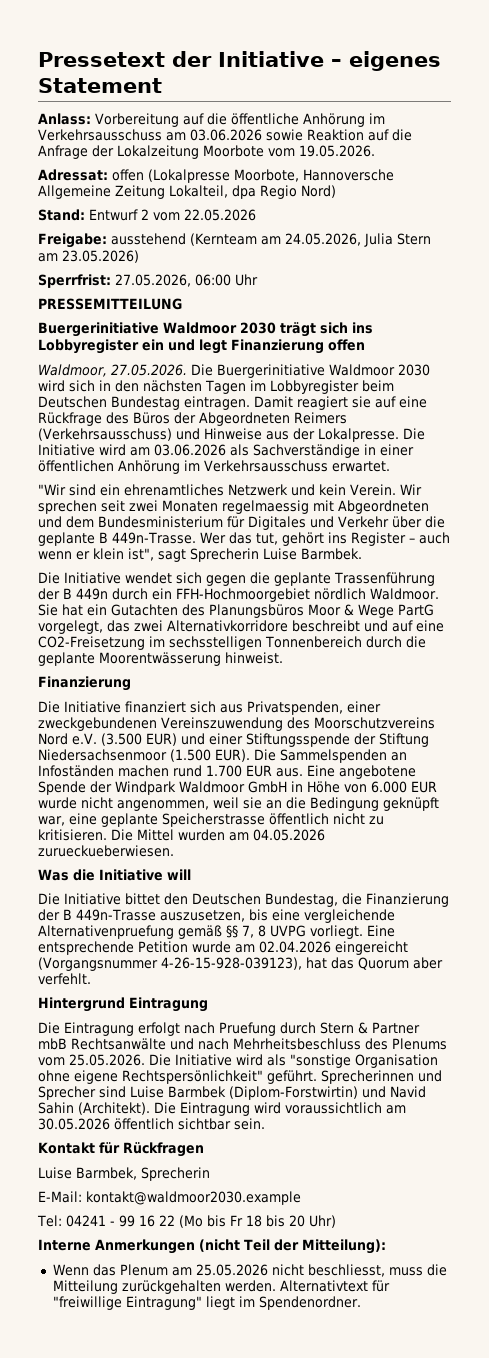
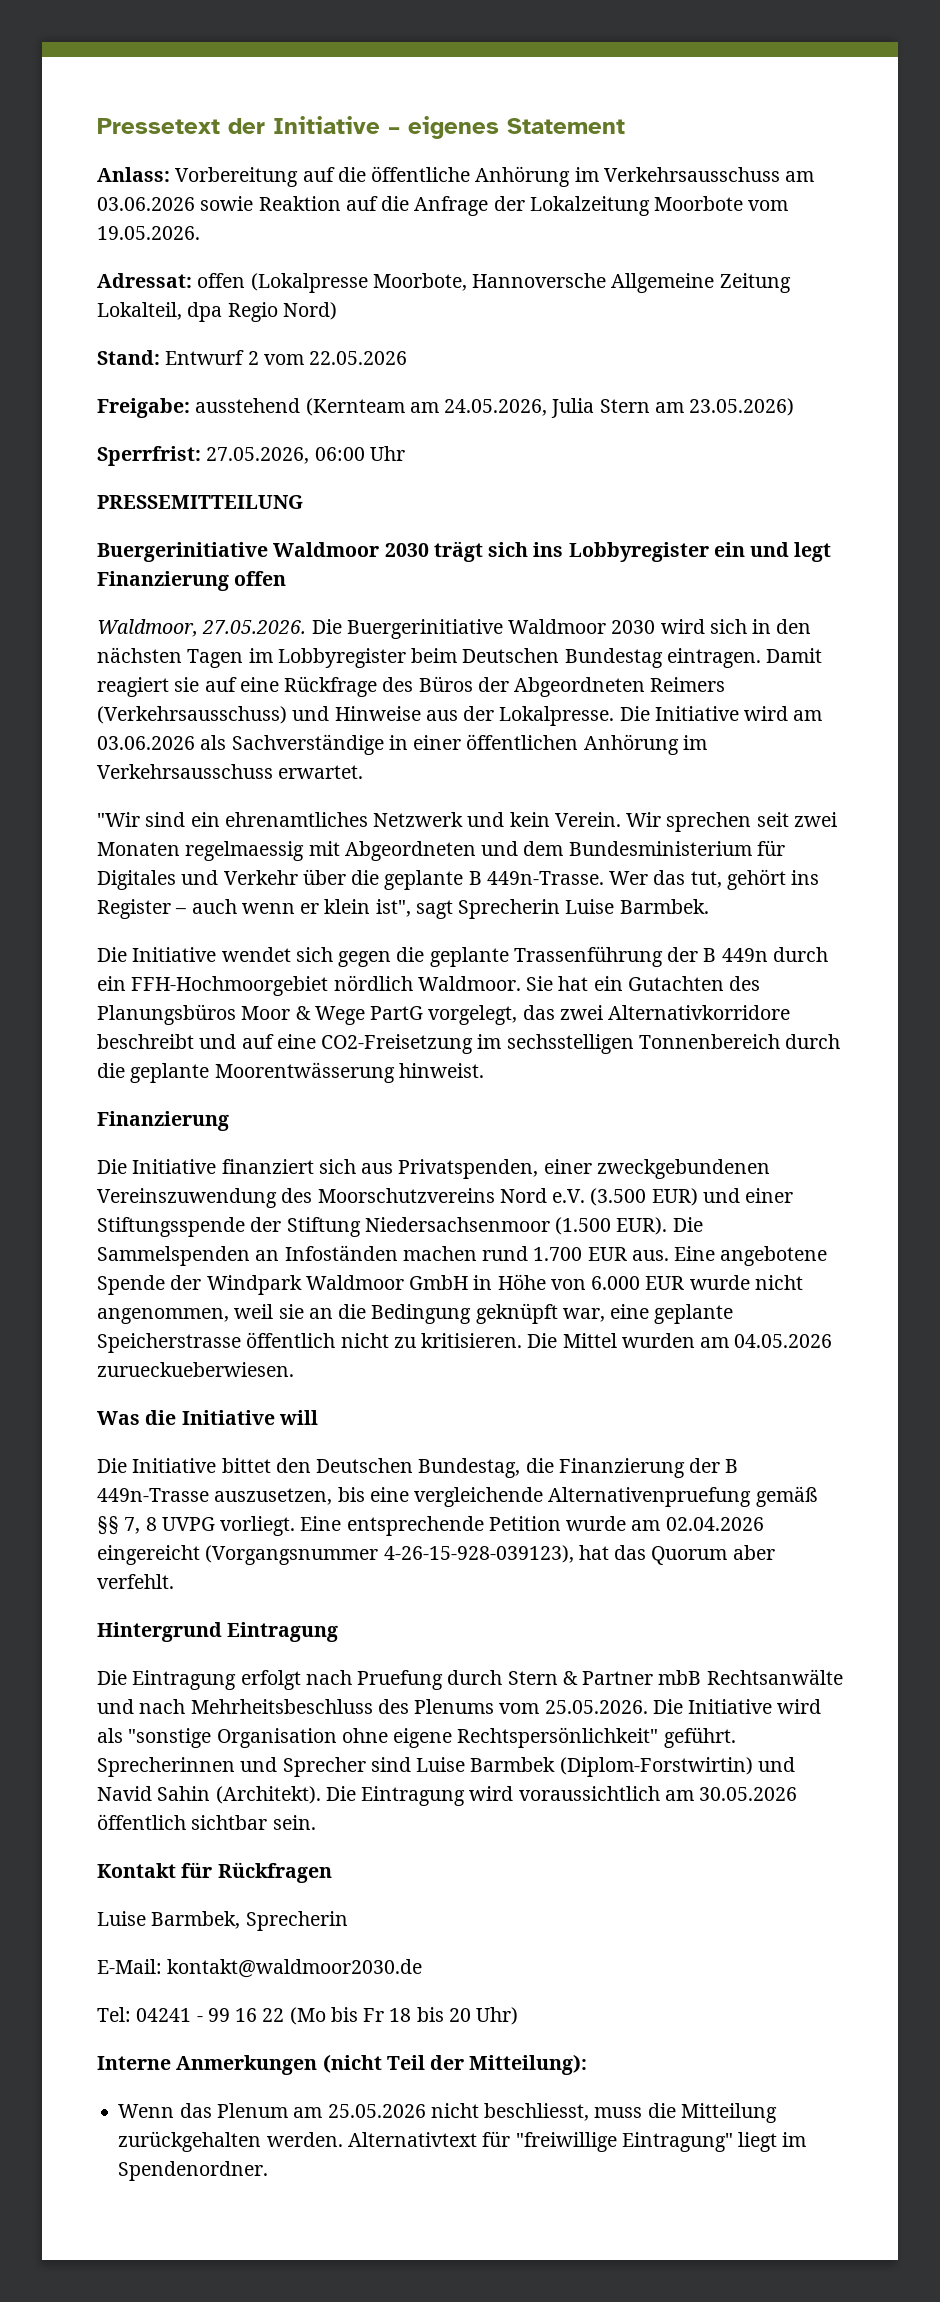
[86,1191,301,1205] kontakt@waldmoor2030.example -> [167,1959,423,1978] kontakt@waldmoor2030.de

